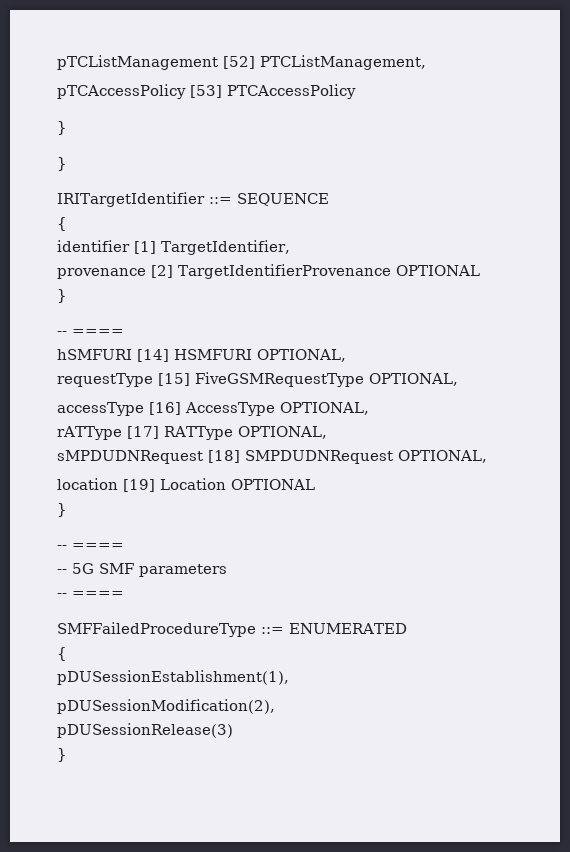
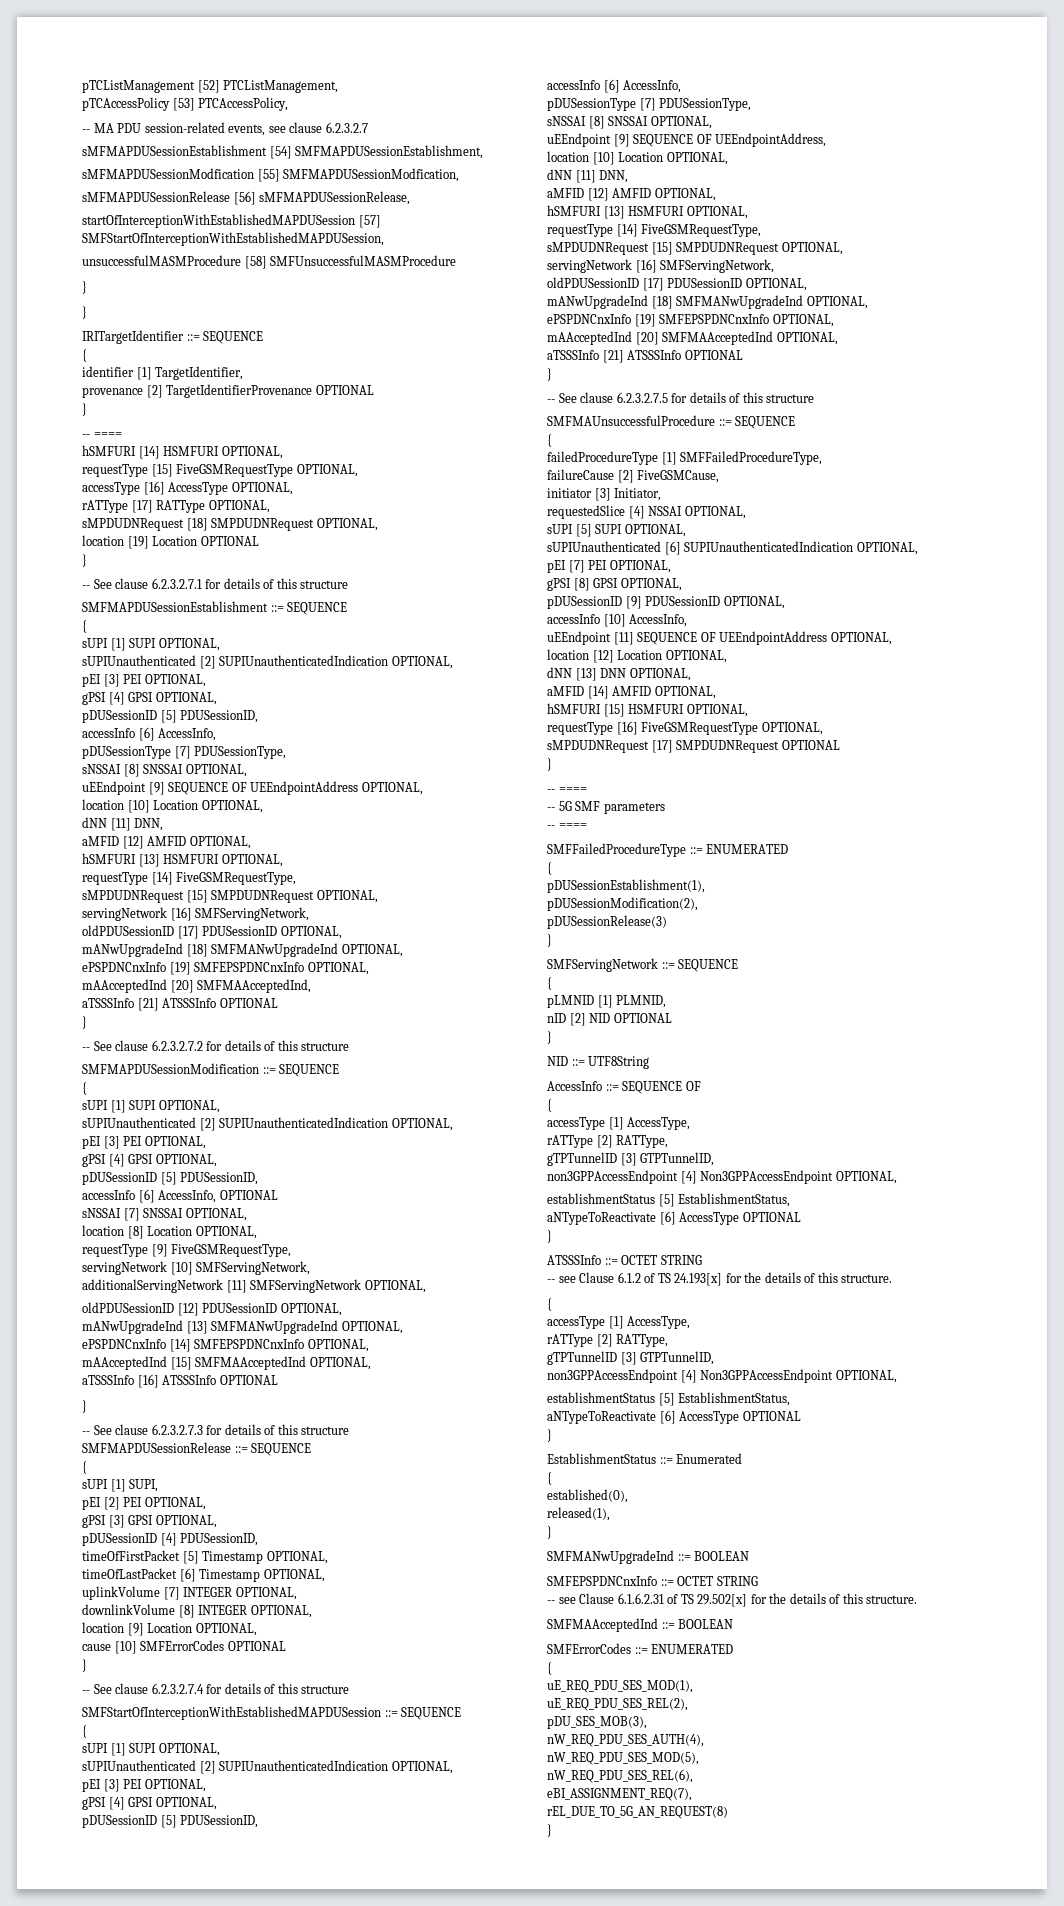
[227,84,356,99] PTCAccessPolicy -> [198,97,289,111] [82,122,368,136] [82,145,484,159] [82,168,460,182] [82,191,411,205] [82,214,381,228] [82,232,384,246] [82,255,457,269] PTCAccessPolicy, // -- MA PDU session-related events, see clause 6.2.3.2.7 // sMFMAPDUSessionEstablishment [54] SMFMAPDUSessionEstablishment, // sMFMAPDUSessionModfication [55] SMFMAPDUSessionModfication, // sMFMAPDUSessionRelease [56] sMFMAPDUSessionRelease, // startOfInterceptionWithEstablishedMAPDUSession [57] SMFStartOfInterceptionWithEstablishedMAPDUSession, // unsuccessfulMASMProcedure [58] SMFUnsuccessfulMASMProcedure
(67, 510) none -> [82,578,349,589] [82,601,348,615] [82,620,87,633] [82,638,220,651] [82,655,453,669] [82,674,206,687] [82,692,217,705] [82,710,259,723] [82,727,217,741] [82,746,287,759] [82,764,247,777] [82,781,423,795] [82,799,263,813] [82,817,164,831] [82,836,251,849] [82,853,283,867] [82,872,297,885] [82,890,378,903] [82,907,310,921] [82,925,342,939] [82,943,403,957] [82,962,369,975] [82,979,312,993] [82,998,278,1011] [82,1016,87,1029] [82,1040,350,1051] [82,1063,340,1077] [82,1082,87,1095] [82,1100,220,1113] [82,1117,453,1131] [82,1136,206,1149] [82,1154,217,1167] [82,1172,259,1185] [82,1189,278,1203] [82,1208,247,1221] [82,1225,257,1239] [82,1244,292,1257] [82,1261,311,1275] [82,1279,426,1293] [82,1302,342,1316] [82,1320,403,1334] [82,1339,369,1352] [82,1356,371,1370] [82,1374,278,1388] [82,1400,87,1413] [82,1424,350,1435] [82,1442,312,1456] [82,1461,87,1474] [82,1479,159,1492] [82,1497,206,1510] [82,1515,217,1528] [82,1533,259,1546] [82,1550,328,1564] [82,1568,325,1582] [82,1586,297,1600] [82,1604,312,1618] [82,1622,257,1636] [82,1640,286,1654] [82,1659,87,1672] [82,1683,350,1694] [82,1706,462,1720] [82,1725,87,1738] [82,1743,220,1756] [82,1760,453,1774] [82,1779,206,1792] [82,1797,217,1810] [82,1815,259,1828] [547,79,682,93] [547,98,752,111] [547,116,712,129] [547,133,827,147] [547,151,728,165] [547,169,629,183] [547,188,716,201] [547,205,748,219] [547,224,762,237] [547,242,843,255] [547,259,775,273] [547,277,807,291] [547,295,868,309] [547,314,834,327] [547,331,838,345] [547,350,743,363] [547,368,552,381] [547,392,815,403] [547,415,796,429] [547,434,552,447] [547,451,823,465] [547,469,720,483] [547,488,662,501] [547,505,746,519] [547,524,686,537] [547,541,918,555] [547,560,671,573] [547,578,682,591] [547,596,785,609] [547,614,688,627] [547,631,892,645] [547,649,727,663] [547,667,691,681] [547,686,716,699] [547,703,748,717] [547,721,823,735] [547,740,840,753] [547,758,552,771] // -- See clause 6.2.3.2.7.1 for details of this structure // SMFMAPDUSessionEstablishment ::= SEQUENCE // { // sUPI [1] SUPI OPTIONAL, // sUPIUnauthenticated [2] SUPIUnauthenticatedIndication OPTIONAL, // pEI [3] PEI OPTIONAL, // gPSI [4] GPSI OPTIONAL, // pDUSessionID [5] PDUSessionID, // accessInfo [6] AccessInfo, // pDUSessionType [7] PDUSessionType, // sNSSAI [8] SNSSAI OPTIONAL, // uEEndpoint [9] SEQUENCE OF UEEndpointAddress OPTIONAL, // location [10] Location OPTIONAL, // dNN [11] DNN, // aMFID [12] AMFID OPTIONAL, // hSMFURI [13] HSMFURI OPTIONAL, // requestType [14] FiveGSMRequestType, // sMPDUDNRequest [15] SMPDUDNRequest OPTIONAL, // servingNetwork [16] SMFServingNetwork, // oldPDUSessionID [17] PDUSessionID OPTIONAL, // mANwUpgradeInd [18] SMFMANwUpgradeInd OPTIONAL, // ePSPDNCnxInfo [19] SMFEPSPDNCnxInfo OPTIONAL, // mAAcceptedInd [20] SMFMAAcceptedInd, // aTSSSInfo [21] ATSSSInfo OPTIONAL // } // -- See clause 6.2.3.2.7.2 for details of this structure // SMFMAPDUSessionModification ::= SEQUENCE // { // sUPI [1] SUPI OPTIONAL, // sUPIUnauthenticated [2] SUPIUnauthenticatedIndication OPTIONAL, // pEI [3] PEI OPTIONAL, // gPSI [4] GPSI OPTIONAL, // pDUSessionID [5] PDUSessionID, // accessInfo [6] AccessInfo, OPTIONAL // sNSSAI [7] SNSSAI OPTIONAL, // location [8] Location OPTIONAL, // requestType [9] FiveGSMRequestType, // servingNetwork [10] SMFServingNetwork, // additionalServingNetwork [11] SMFServingNetwork OPTIONAL, // oldPDUSessionID [12] PDUSessionID OPTIONAL, // mANwUpgradeInd [13] SMFMANwUpgradeInd OPTIONAL, // ePSPDNCnxInfo [14] SMFEPSPDNCnxInfo OPTIONAL, // mAAcceptedInd [15] SMFMAAcceptedInd OPTIONAL, // aTSSSInfo [16] ATSSSInfo OPTIONAL // } // -- See clause 6.2.3.2.7.3 for details of this structure // SMFMAPDUSessionRelease ::= SEQUENCE // { // sUPI [1] SUPI, // pEI [2] PEI OPTIONAL, // gPSI [3] GPSI OPTIONAL, // pDUSessionID [4] PDUSessionID, // timeOfFirstPacket [5] Timestamp OPTIONAL, // timeOfLastPacket [6] Timestamp OPTIONAL, // uplinkVolume [7] INTEGER OPTIONAL, // downlinkVolume [8] INTEGER OPTIONAL, // location [9] Location OPTIONAL, // cause [10] SMFErrorCodes OPTIONAL // } // -- See clause 6.2.3.2.7.4 for details of this structure // SMFStartOfInterceptionWithEstablishedMAPDUSession ::= SEQUENCE // { // sUPI [1] SUPI OPTIONAL, // sUPIUnauthenticated [2] SUPIUnauthenticatedIndication OPTIONAL, // pEI [3] PEI OPTIONAL, // gPSI [4] GPSI OPTIONAL, // pDUSessionID [5] PDUSessionID, // accessInfo [6] AccessInfo, // pDUSessionType [7] PDUSessionType, // sNSSAI [8] SNSSAI OPTIONAL, // uEEndpoint [9] SEQUENCE OF UEEndpointAddress, // location [10] Location OPTIONAL, // dNN [11] DNN, // aMFID [12] AMFID OPTIONAL, // hSMFURI [13] HSMFURI OPTIONAL, // requestType [14] FiveGSMRequestType, // sMPDUDNRequest [15] SMPDUDNRequest OPTIONAL, // servingNetwork [16] SMFServingNetwork, // oldPDUSessionID [17] PDUSessionID OPTIONAL, // mANwUpgradeInd [18] SMFMANwUpgradeInd OPTIONAL, // ePSPDNCnxInfo [19] SMFEPSPDNCnxInfo OPTIONAL, // mAAcceptedInd [20] SMFMAAcceptedInd OPTIONAL, // aTSSSInfo [21] ATSSSInfo OPTIONAL // } // -- See clause 6.2.3.2.7.5 for details of this structure // SMFMAUnsuccessfulProcedure ::= SEQUENCE // { // failedProcedureType [1] SMFFailedProcedureType, // failureCause [2] FiveGSMCause, // initiator [3] Initiator, // requestedSlice [4] NSSAI OPTIONAL, // sUPI [5] SUPI OPTIONAL, // sUPIUnauthenticated [6] SUPIUnauthenticatedIndication OPTIONAL, // pEI [7] PEI OPTIONAL, // gPSI [8] GPSI OPTIONAL, // pDUSessionID [9] PDUSessionID OPTIONAL, // accessInfo [10] AccessInfo, // uEEndpoint [11] SEQUENCE OF UEEndpointAddress OPTIONAL, // location [12] Location OPTIONAL, // dNN [13] DNN OPTIONAL, // aMFID [14] AMFID OPTIONAL, // hSMFURI [15] HSMFURI OPTIONAL, // requestType [16] FiveGSMRequestType OPTIONAL, // sMPDUDNRequest [17] SMPDUDNRequest OPTIONAL // }
(67, 755) none -> [547,958,739,972] [547,977,552,990] [547,995,667,1008] [547,1013,672,1026] [547,1031,552,1044] [547,1056,650,1069] [547,1081,701,1094] [547,1099,552,1112] [547,1117,691,1130] [547,1135,669,1148] [547,1152,715,1166] [547,1170,897,1184] [547,1193,791,1207] [547,1211,801,1225] [547,1230,552,1243] [547,1255,702,1265] [547,1272,893,1286] [547,1298,552,1311] [547,1316,691,1329] [547,1334,669,1347] [547,1351,715,1365] [547,1369,897,1383] [547,1392,791,1406] [547,1410,801,1424] [547,1429,552,1442] [547,1453,743,1464] [547,1472,552,1485] [547,1489,628,1503] [547,1507,610,1521] [547,1526,552,1539] [547,1550,750,1564] [547,1576,758,1586] [547,1593,918,1607] [547,1618,734,1632] [547,1643,734,1654] [547,1662,552,1675] [547,1680,693,1693] [547,1698,688,1711] [547,1716,647,1729] [547,1734,704,1747] [547,1752,699,1765] [547,1769,693,1783] [547,1788,692,1801] [547,1806,728,1819] [547,1824,552,1837] // SMFServingNetwork ::= SEQUENCE // { // pLMNID [1] PLMNID, // nID [2] NID OPTIONAL // } // NID ::= UTF8String // AccessInfo ::= SEQUENCE OF // { // accessType [1] AccessType, // rATType [2] RATType, // gTPTunnelID [3] GTPTunnelID, // non3GPPAccessEndpoint [4] Non3GPPAccessEndpoint OPTIONAL, // establishmentStatus [5] EstablishmentStatus, // aNTypeToReactivate [6] AccessType OPTIONAL // } // ATSSSInfo ::= OCTET STRING // -- see Clause 6.1.2 of TS 24.193[x] for the details of this structure. // { // accessType [1] AccessType, // rATType [2] RATType, // gTPTunnelID [3] GTPTunnelID, // non3GPPAccessEndpoint [4] Non3GPPAccessEndpoint OPTIONAL, // establishmentStatus [5] EstablishmentStatus, // aNTypeToReactivate [6] AccessType OPTIONAL // } // EstablishmentStatus ::= Enumerated // { // established(0), // released(1), // } // SMFMANwUpgradeInd ::= BOOLEAN // SMFEPSPDNCnxInfo ::= OCTET STRING // -- see Clause 6.1.6.2.31 of TS 29.502[x] for the details of this structure. // SMFMAAcceptedInd ::= BOOLEAN // SMFErrorCodes ::= ENUMERATED // { // uE_REQ_PDU_SES_MOD(1), // uE_REQ_PDU_SES_REL(2), // pDU_SES_MOB(3), // nW_REQ_PDU_SES_AUTH(4), // nW_REQ_PDU_SES_MOD(5), // nW_REQ_PDU_SES_REL(6), // eBI_ASSIGNMENT_REQ(7), // rEL_DUE_TO_5G_AN_REQUEST(8) // }

